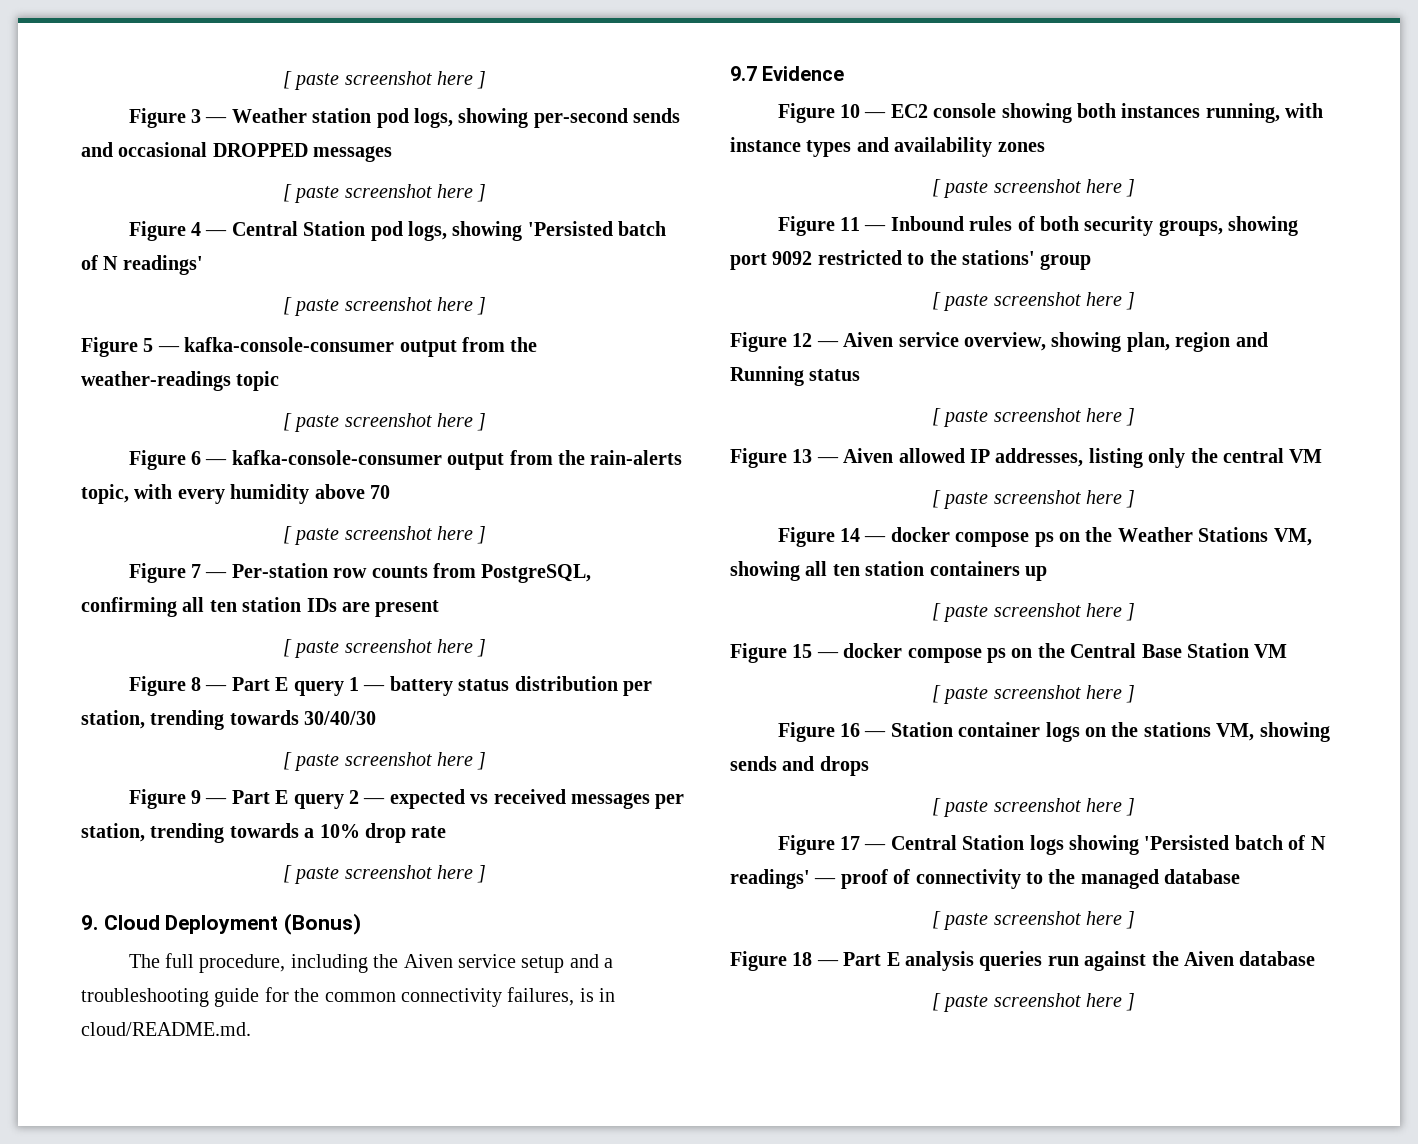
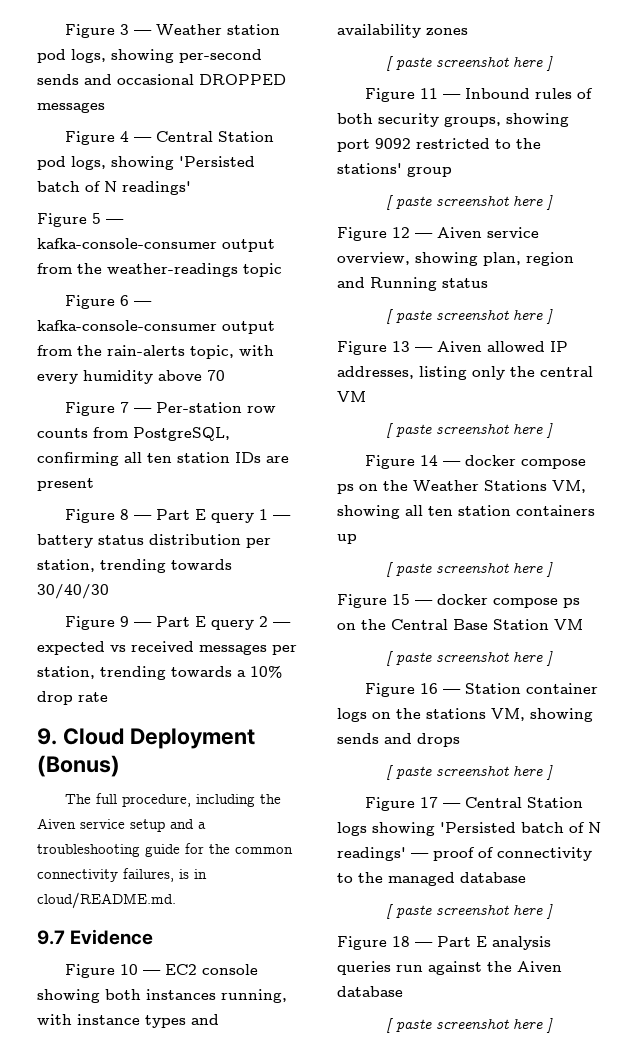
[282,71,487,90] [ paste screenshot here ] // -> (65, 31) none
[282,184,487,203] // [ paste screenshot here ] -> (105, 107) none
[282,297,487,316] // [ paste screenshot here ] -> (191, 188) none
[282,413,487,432] // [ paste screenshot here ] -> (282, 270) none
[282,526,487,545] // [ paste screenshot here ] -> (225, 375) none
[282,639,487,658] // [ paste screenshot here ] -> (94, 484) none
[282,752,487,771] // [ paste screenshot here ] -> (109, 591) none
[282,865,487,884] // [ paste screenshot here ] -> (108, 697) none

